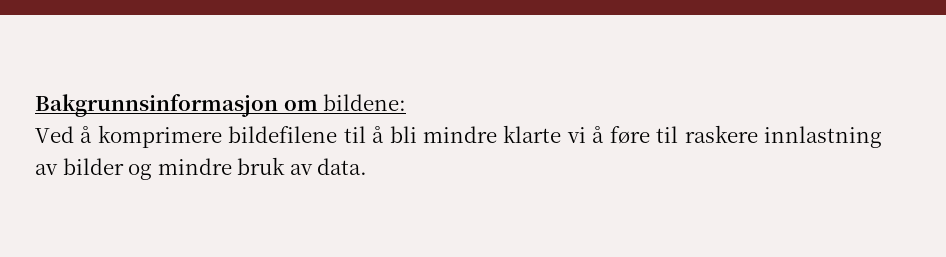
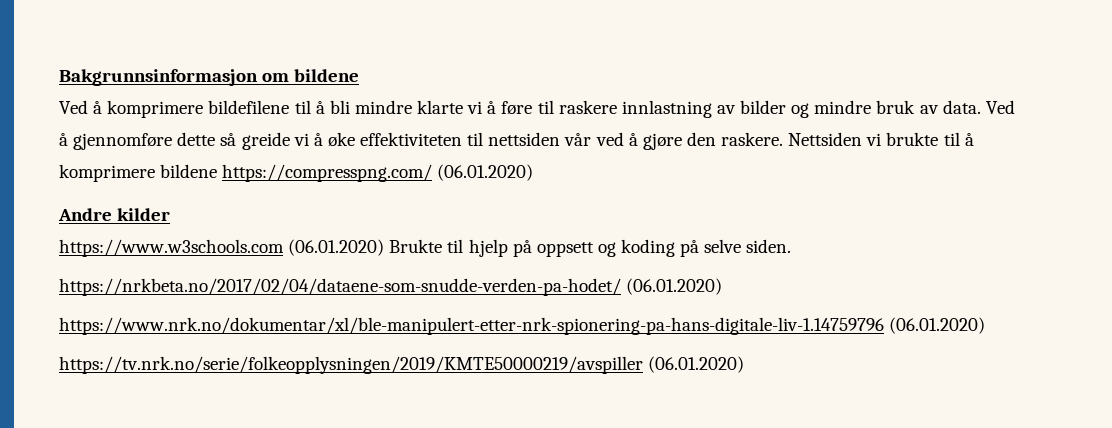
[323,94,407,111] bildene: -> [294,69,360,82] bildene
(368, 166) none -> [985,100,1015,114] [59,132,974,150] [59,164,534,182] [58,208,171,221] [59,239,792,257] [59,278,723,296] [59,317,986,335] [59,356,745,374] Ved å gjennomføre dette så greide vi å øke effektiviteten til nettsiden vår ved å gjøre den raskere. Nettsiden vi brukte til å komprimere bildene https://compresspng.com/ (06.01.2020) // Andre kilder // https://www.w3schools.com (06.01.2020) Brukte til hjelp på oppsett og koding på selve siden. // https://nrkbeta.no/2017/02/04/dataene-som-snudde-verden-pa-hodet/ (06.01.2020) // https://www.nrk.no/dokumentar/xl/ble-manipulert-etter-nrk-spionering-pa-hans-digitale-liv-1.14759796 (06.01.2020) // https://tv.nrk.no/serie/folkeopplysningen/2019/KMTE50000219/avspiller (06.01.2020)

